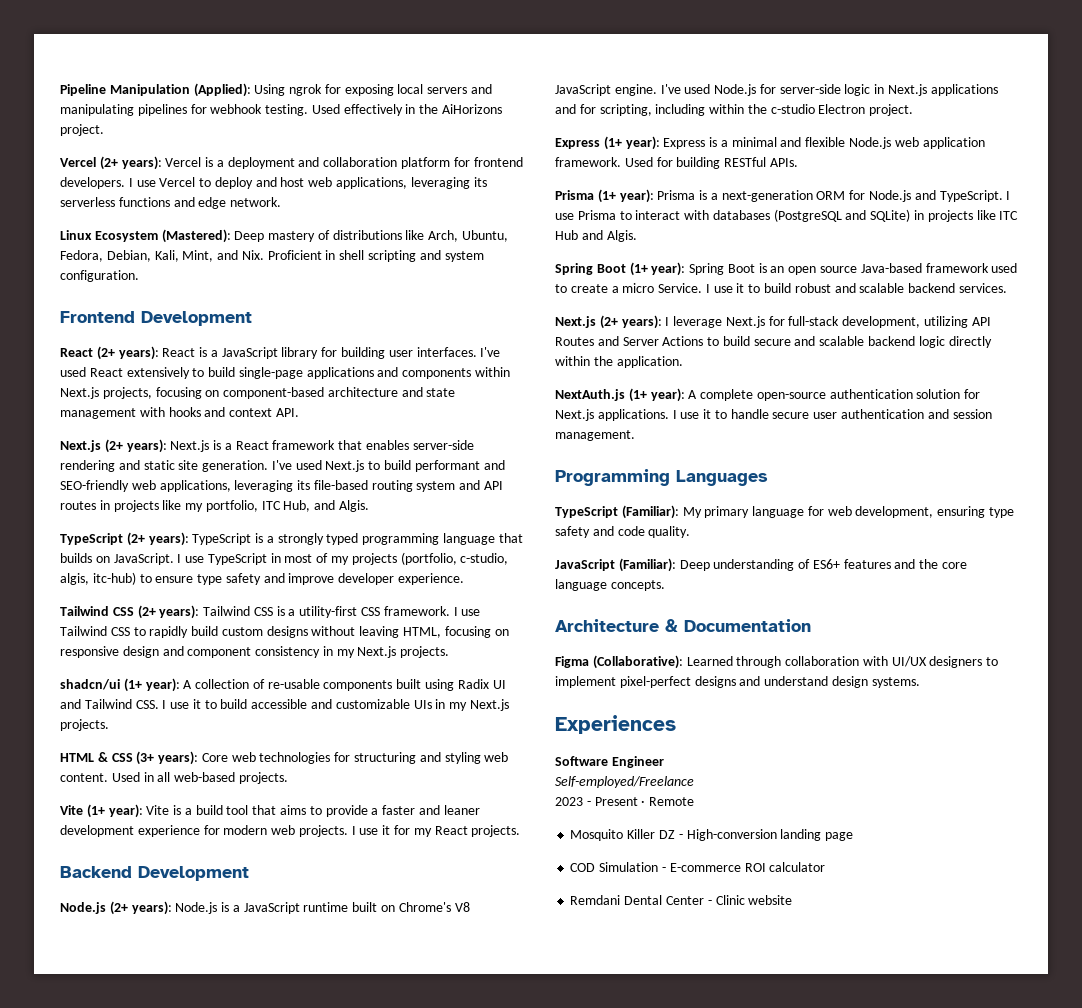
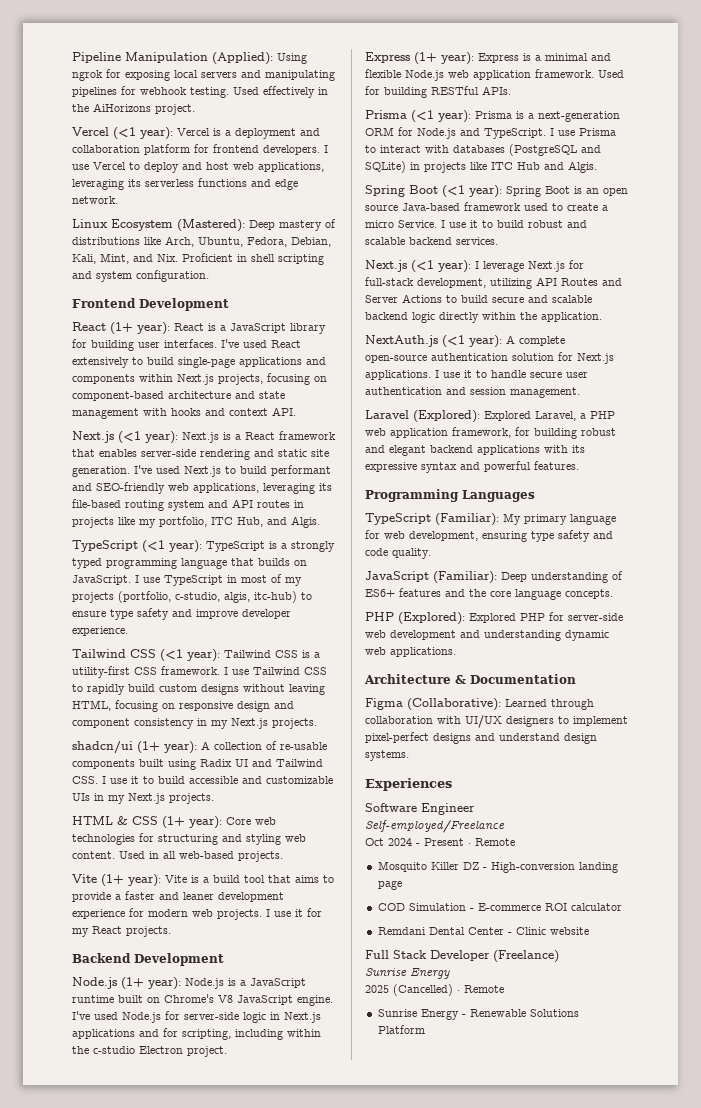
[99,156,162,170] (2+ years): -> [113,127,173,140] (<1 year):
[96,346,159,360] (2+ years): -> [110,322,170,335] (1+ year):
[104,439,167,453] (2+ years): -> [118,431,178,444] (<1 year):
[126,532,189,546] (2+ years): -> [142,540,202,553] (<1 year):
[137,605,200,619] (2+ years): -> [160,649,220,662] (<1 year):
[136,751,199,765] (3+ years): -> [162,816,222,829] (1+ year):
[109,901,172,915] (2+ years): -> [121,977,181,990] (1+ year):
[597,189,616,203] (1+ -> [411,110,434,122] (<1
[629,262,648,276] (1+ -> [442,185,465,197] (<1
[599,315,662,329] (2+ years): -> [411,260,471,273] (<1 year):
[628,388,647,402] (1+ -> [442,335,465,347] (<1
(635, 435) none -> [365,410,615,423] [365,427,616,439] [365,445,585,456] [365,461,579,473] // Laravel (Explored): Explored Laravel, a PHP web application framework, for building robust and elegant backend applications with its expressive syntax and powerful features.
(665, 585) none -> [365,612,623,625] [365,630,609,641] [365,647,456,657] // PHP (Explored): Explored PHP for server-side web development and understanding dynamic web applications.
[555,797,583,806] 2023 -> [365,838,412,846] Oct 2024
(793, 900) none -> [365,950,559,963] [365,968,450,979] [365,984,504,996] [377,1009,579,1020] [377,1025,425,1034] // Full Stack Developer (Freelance) // Sunrise Energy // 2025 (Cancelled) · Remote // Sunrise Energy - Renewable Solutions Platform

